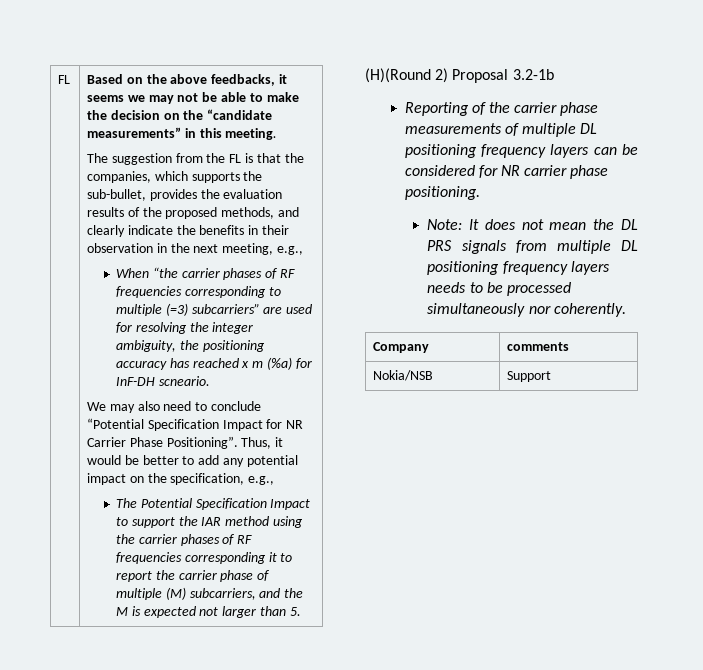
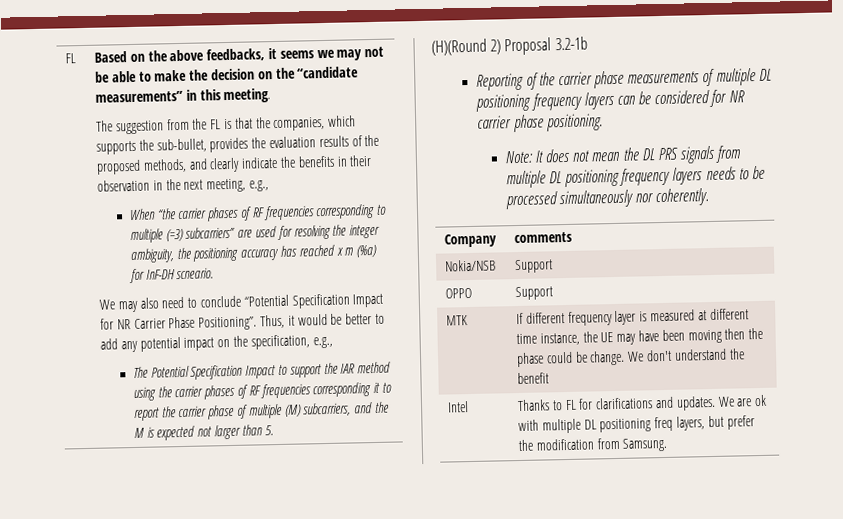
(552, 376) none -> [445,287,473,299] [515,286,554,301] [446,315,469,326] [516,308,749,326] [516,327,764,346] [516,348,745,368] [517,372,550,385] [447,401,470,413] [517,394,768,412] [518,415,755,434] [518,437,669,452] // OPPO | Support // MTK | If different frequency layer is measured at different time instance, the UE may have been moving then the phase could be change. We don't understand the benefit // Intel | Thanks to FL for clarifications and updates. We are ok with multiple DL positioning freq layers, but prefer the modification from Samsung.

